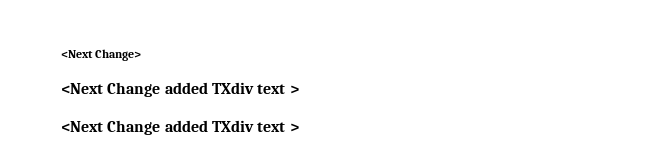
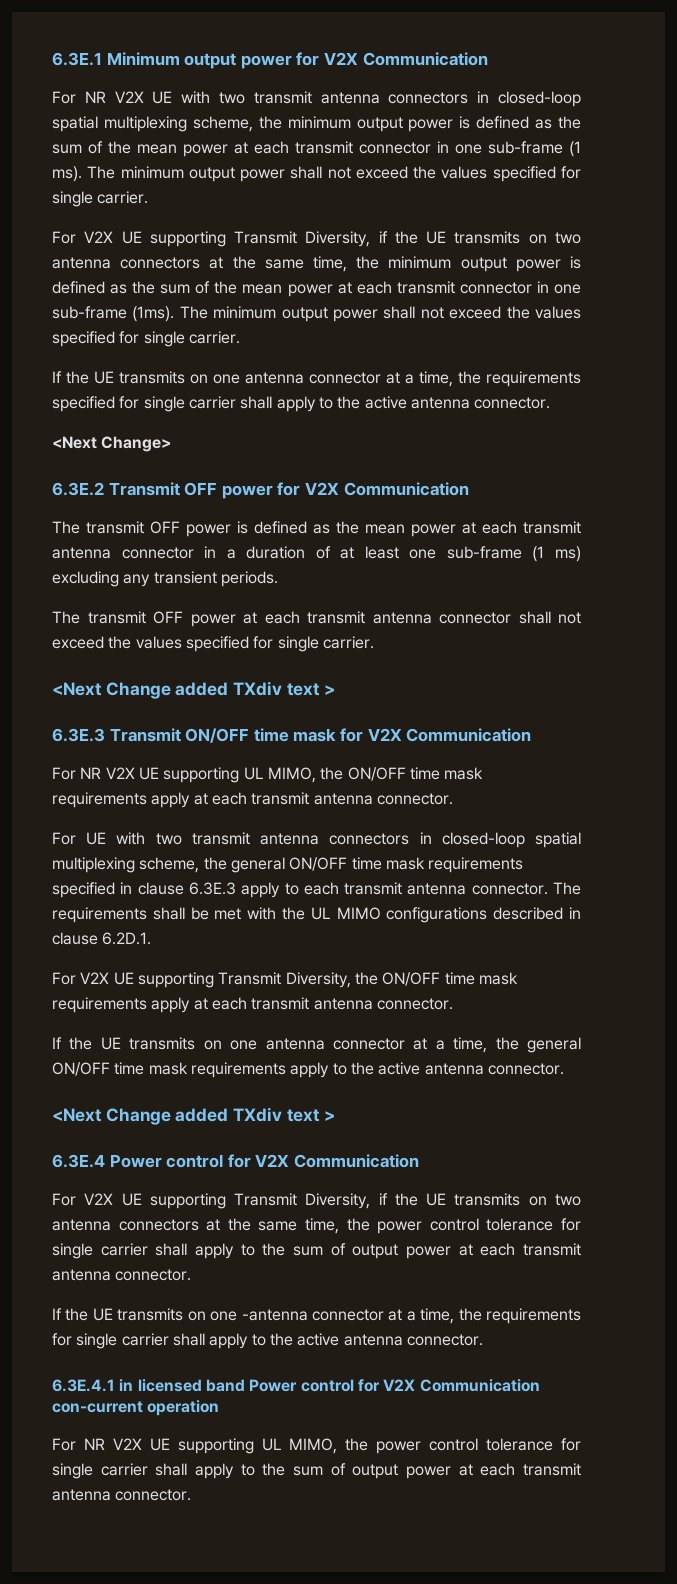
[61,49,142,61] [61,82,299,97] [61,120,299,135] <Next Change> // <Next Change added TXdiv text > // <Next Change added TXdiv text > -> [52,52,488,69] [52,91,581,107] [52,116,582,132] [52,141,581,157] [52,166,581,182] [52,191,149,207] [52,231,581,247] [52,256,581,272] [52,281,581,297] [52,306,581,322] [52,331,240,347] [52,371,581,387] [52,396,551,412] [52,436,172,452] [52,482,469,499] [52,521,581,537] [52,546,582,562] [52,571,278,587] [52,611,581,627] [52,636,374,652] [52,681,335,699] [52,728,532,743] [52,767,484,783] [52,792,453,808] [52,832,581,848] [52,857,524,873] [52,882,581,898] [52,907,581,923] [52,932,152,945] [52,972,518,988] [52,997,453,1013] [52,1037,582,1053] [52,1062,564,1078] [52,1107,335,1125] [52,1154,419,1168] [52,1193,581,1209] [52,1218,582,1234] [52,1243,581,1259] [52,1269,192,1281] [52,1308,582,1324] [52,1333,483,1349] [52,1379,540,1392] [52,1400,220,1416] [52,1438,582,1454] [52,1463,581,1479] [52,1489,192,1501] 6.3E.1 Minimum output power for V2X Communication // For NR V2X UE with two transmit antenna connectors in closed-loop spatial multiplexing scheme, the minimum output power is defined as the sum of the mean power at each transmit connector in one sub-frame (1 ms). The minimum output power shall not exceed the values specified for single carrier. // For V2X UE supporting Transmit Diversity, if the UE transmits on two antenna connectors at the same time, the minimum output power is defined as the sum of the mean power at each transmit connector in one sub-frame (1ms). The minimum output power shall not exceed the values specified for single carrier. // If the UE transmits on one antenna connector at a time, the requirements specified for single carrier shall apply to the active antenna connector. // <Next Change> // 6.3E.2 Transmit OFF power for V2X Communication // The transmit OFF power is defined as the mean power at each transmit antenna connector in a duration of at least one sub-frame (1 ms) excluding any transient periods. // The transmit OFF power at each transmit antenna connector shall not exceed the values specified for single carrier. // <Next Change added TXdiv text > // 6.3E.3 Transmit ON/OFF time mask for V2X Communication // For NR V2X UE supporting UL MIMO, the ON/OFF time mask requirements apply at each transmit antenna connector. // For UE with two transmit antenna connectors in closed-loop spatial multiplexing scheme, the general ON/OFF time mask requirements specified in clause 6.3E.3 apply to each transmit antenna connector. The requirements shall be met with the UL MIMO configurations described in clause 6.2D.1. // For V2X UE supporting Transmit Diversity, the ON/OFF time mask requirements apply at each transmit antenna connector. // If the UE transmits on one antenna connector at a time, the general ON/OFF time mask requirements apply to the active antenna connector. // <Next Change added TXdiv text > // 6.3E.4 Power control for V2X Communication // For V2X UE supporting Transmit Diversity, if the UE transmits on two antenna connectors at the same time, the power control tolerance for single carrier shall apply to the sum of output power at each transmit antenna connector. // If the UE transmits on one -antenna connector at a time, the requirements for single carrier shall apply to the active antenna connector. // 6.3E.4.1 in licensed band Power control for V2X Communication con-current operation // For NR V2X UE supporting UL MIMO, the power control tolerance for single carrier shall apply to the sum of output power at each transmit antenna connector.

